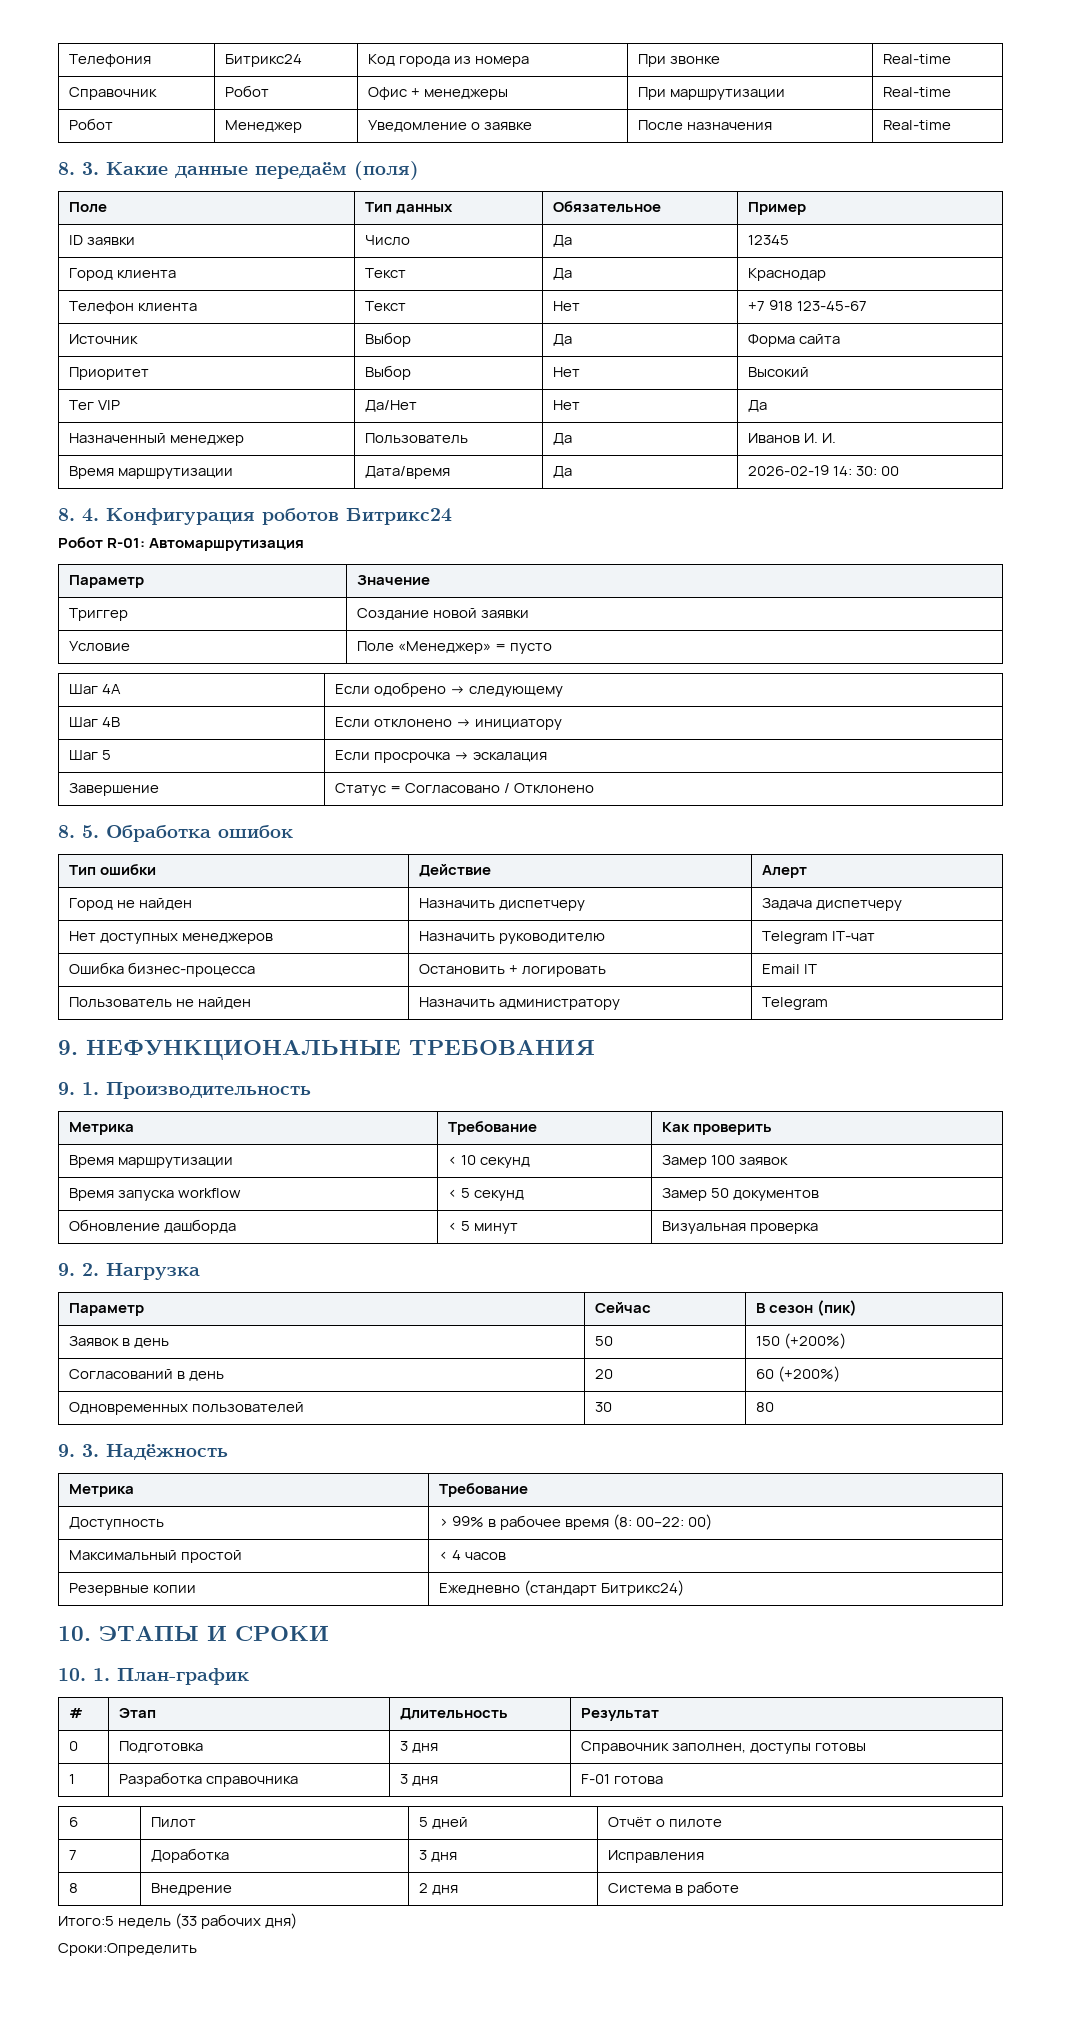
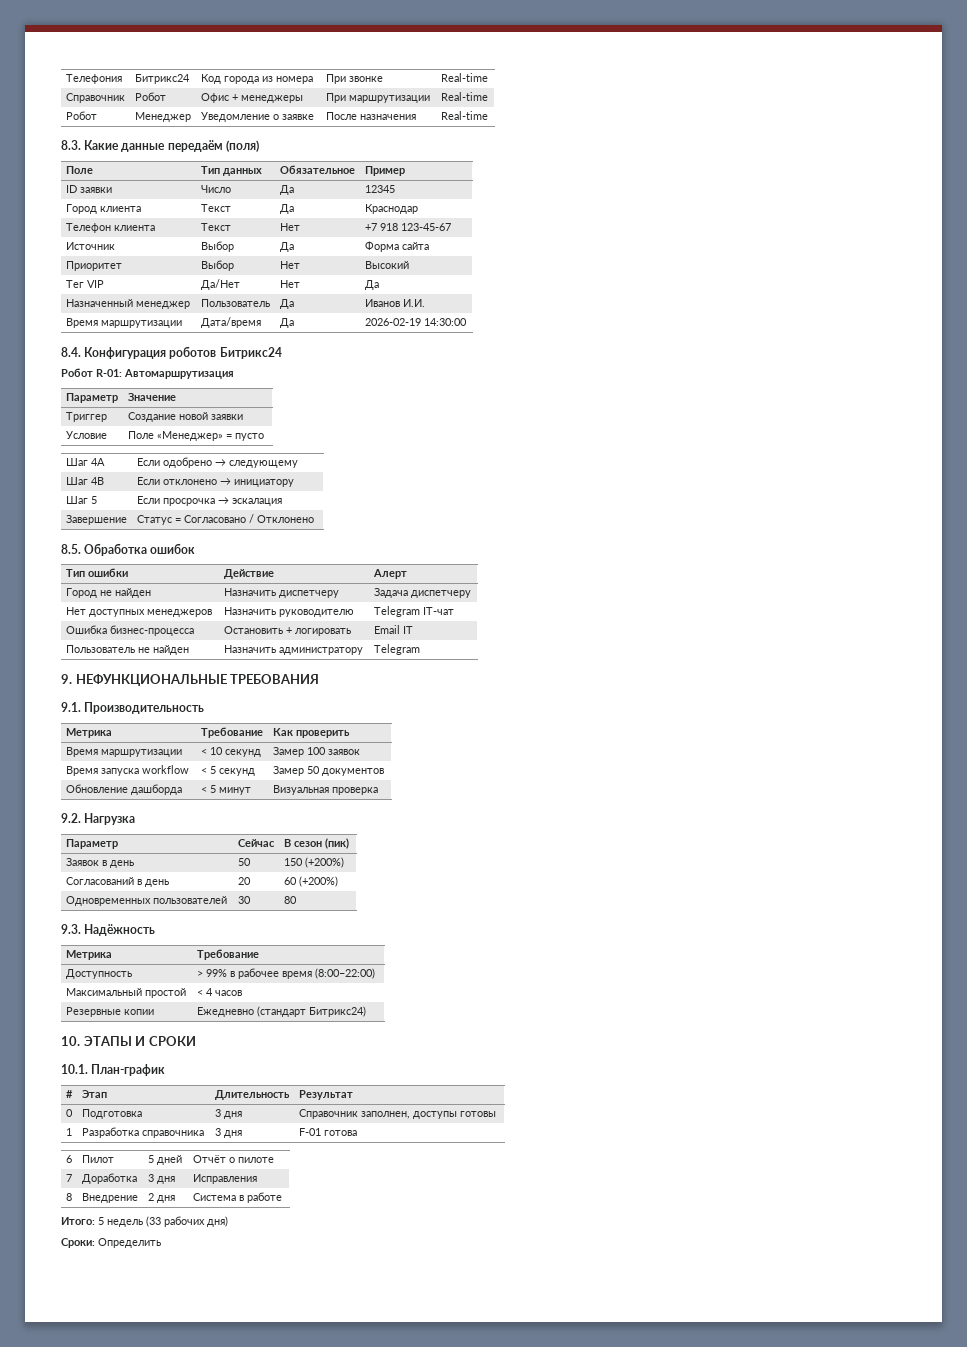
[58,162,99,175] 8. 3. -> [61,140,81,150] 8.3.
[803,433,836,443] И. И. -> [402,299,425,307] И.И.
[832,466,900,476] [58,508,99,522] 14: 30: 00 // 8. 4. -> [423,318,467,326] [61,347,81,357] 14:30:00 // 8.4.
[58,825,99,838] 8. 5. -> [61,544,81,554] 8.5.
[58,1082,99,1095] 9. 1. -> [61,702,81,712] 9.1.
[58,1263,99,1276] 9. 2. -> [61,813,81,823] 9.2.
[58,1444,99,1457] 9. 3. -> [61,924,81,934] 9.3.
[613,1514,713,1530] (8: 00–22: 00) -> [314,968,375,979] (8:00–22:00)
[58,1668,110,1681] 10. 1. -> [61,1064,88,1074] 10.1.
[58,1916,114,1926] Итого:5 -> [61,1217,104,1225] Итого: 5
[58,1943,197,1956] Сроки:Определить -> [61,1238,161,1248] Сроки: Определить

